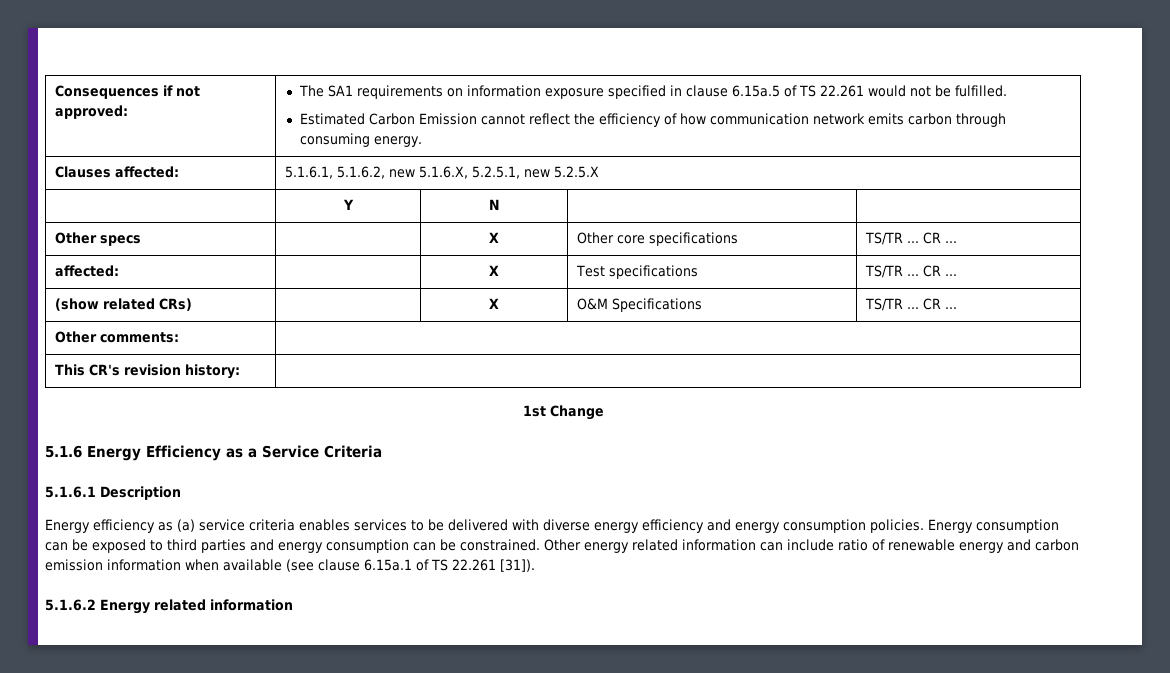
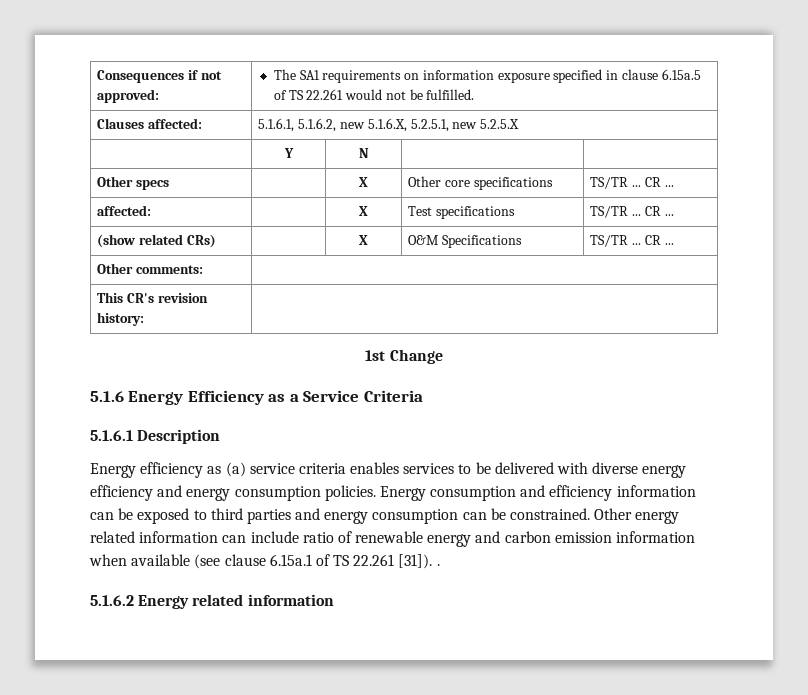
[299,113,1006,127] [299,133,422,147] // Estimated Carbon Emission cannot reflect the efficiency of how communication network emits carbon through consuming energy. -> (475, 94) none
(1059, 526) none -> [520,485,696,501] and efficiency information
(535, 565) none -> [436,564,440,566] .

